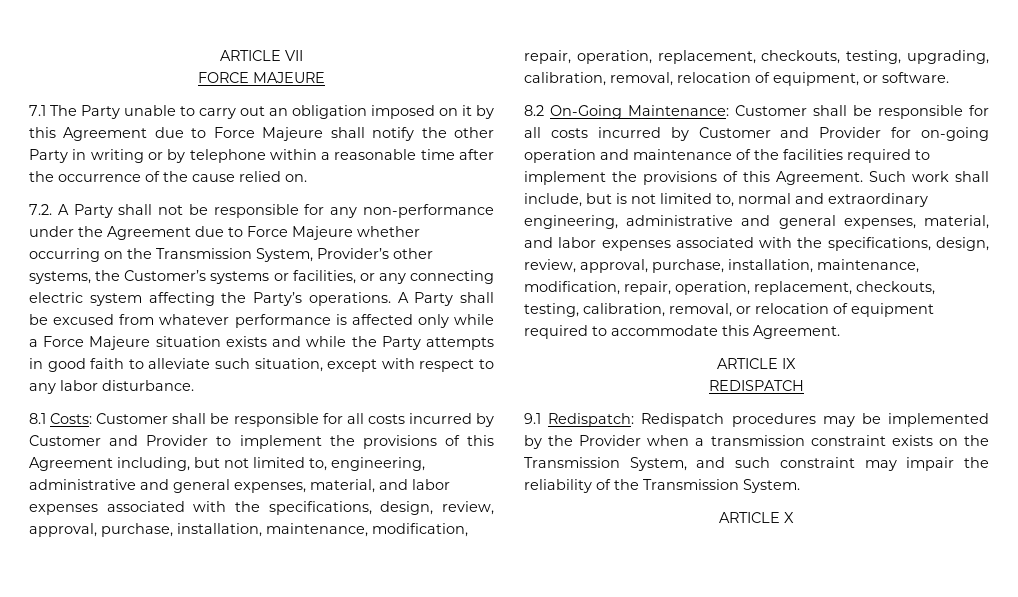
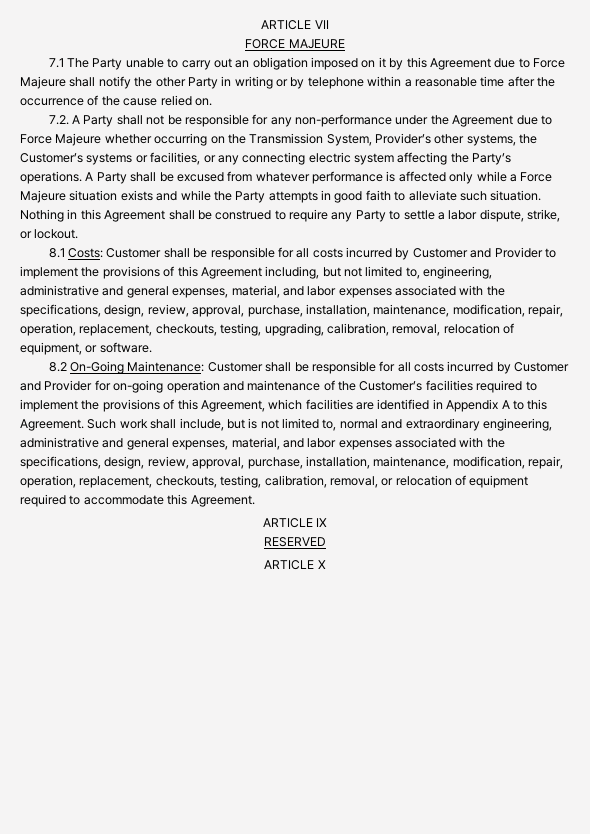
[254,358,495,372] [29,380,194,394] situation, except with respect to any labor disturbance. -> [490,190,542,201] [20,209,560,222] [20,229,79,239] situation. Nothing in this Agreement shall be construed to require any Party to settle a labor dispute, strike, or lockout.
(779, 154) none -> [359,381,423,391] Customer’s
(770, 176) none -> [200,399,548,412] Agreement, which facilities are identified in Appendix A to this
[709,380,804,391] [524,413,989,427] [524,435,989,449] [524,457,989,471] [524,479,800,493] REDISPATCH // 9.1 Redispatch: Redispatch procedures may be implemented by the Provider when a transmission constraint exists on the Transmission System, and such constraint may impair the reliability of the Transmission System. -> [264,537,326,547] RESERVED

